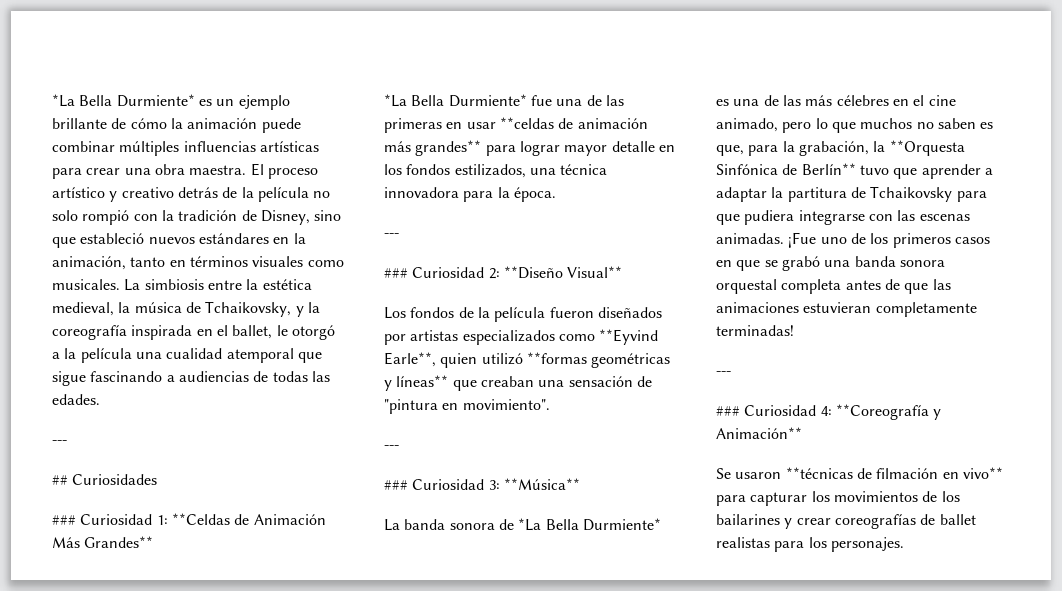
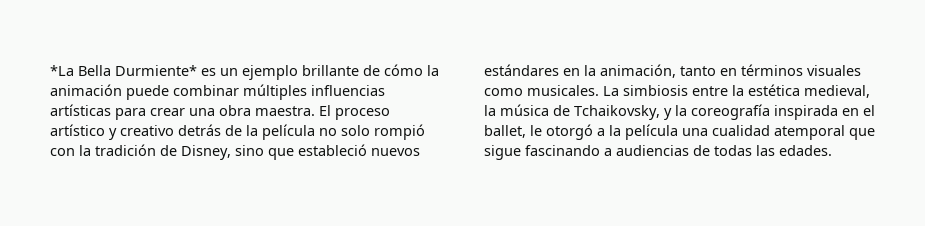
[52,440,67,445] [52,474,158,485] [52,513,326,525] [52,536,154,548] [384,94,624,107] [384,117,648,133] [384,140,675,156] [384,164,608,178] [384,187,556,202] [384,233,399,238] [384,266,623,279] [384,307,662,322] [384,329,659,345] [384,352,671,368] [384,375,652,391] [384,399,550,414] [384,445,399,450] [384,478,580,490] [384,518,661,531] [716,95,956,106] [716,118,994,133] [716,140,965,156] [716,163,993,179] [716,186,987,202] [716,210,970,225] [716,232,990,248] [716,256,945,271] [716,279,951,294] [716,302,977,317] [716,325,794,336] [716,371,731,376] [716,404,942,420] [716,427,802,439] [716,467,1003,479] [716,491,960,506] [716,514,976,529] [716,537,904,552] // --- // ## Curiosidades // ### Curiosidad 1: **Celdas de Animación Más Grandes** // *La Bella Durmiente* fue una de las primeras en usar **celdas de animación más grandes** para lograr mayor detalle en los fondos estilizados, una técnica innovadora para la época. // --- // ### Curiosidad 2: **Diseño Visual** // Los fondos de la película fueron diseñados por artistas especializados como **Eyvind Earle**, quien utilizó **formas geométricas y líneas** que creaban una sensación de "pintura en movimiento". // --- // ### Curiosidad 3: **Música** // La banda sonora de *La Bella Durmiente* es una de las más célebres en el cine animado, pero lo que muchos no saben es que, para la grabación, la **Orquesta Sinfónica de Berlín** tuvo que aprender a adaptar la partitura de Tchaikovsky para que pudiera integrarse con las escenas animadas. ¡Fue uno de los primeros casos en que se grabó una banda sonora orquestal completa antes de que las animaciones estuvieran completamente terminadas! // --- // ### Curiosidad 4: **Coreografía y Animación** // Se usaron **técnicas de filmación en vivo** para capturar los movimientos de los bailarines y crear coreografías de ballet realistas para los personajes. -> (832, 150) none

